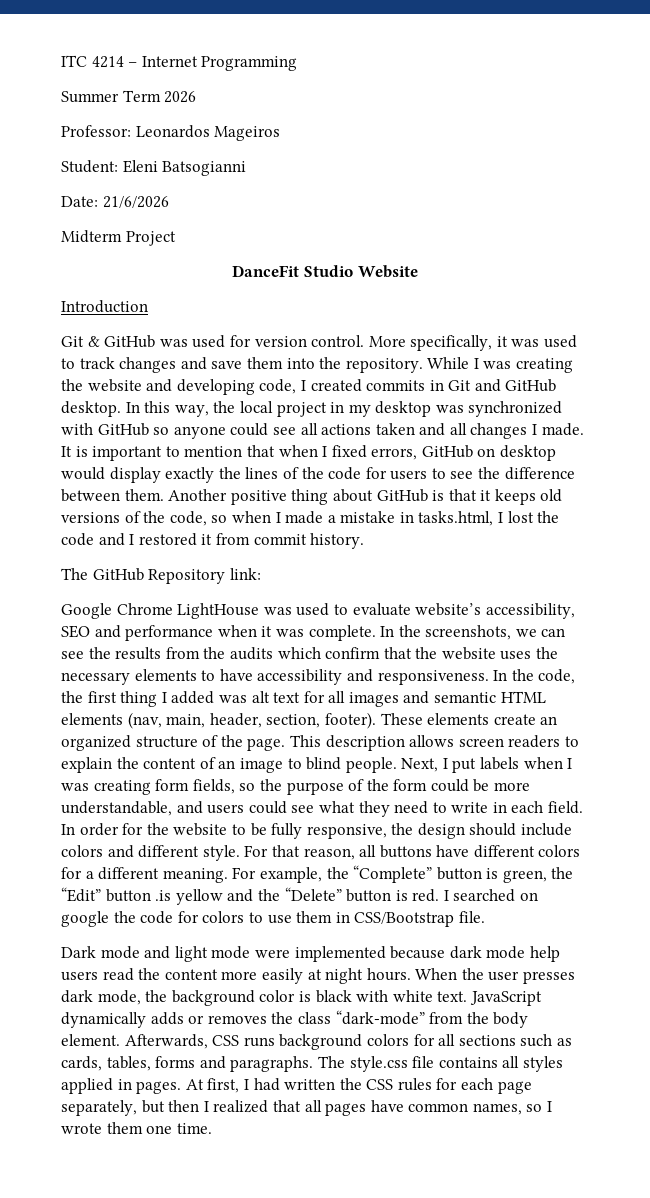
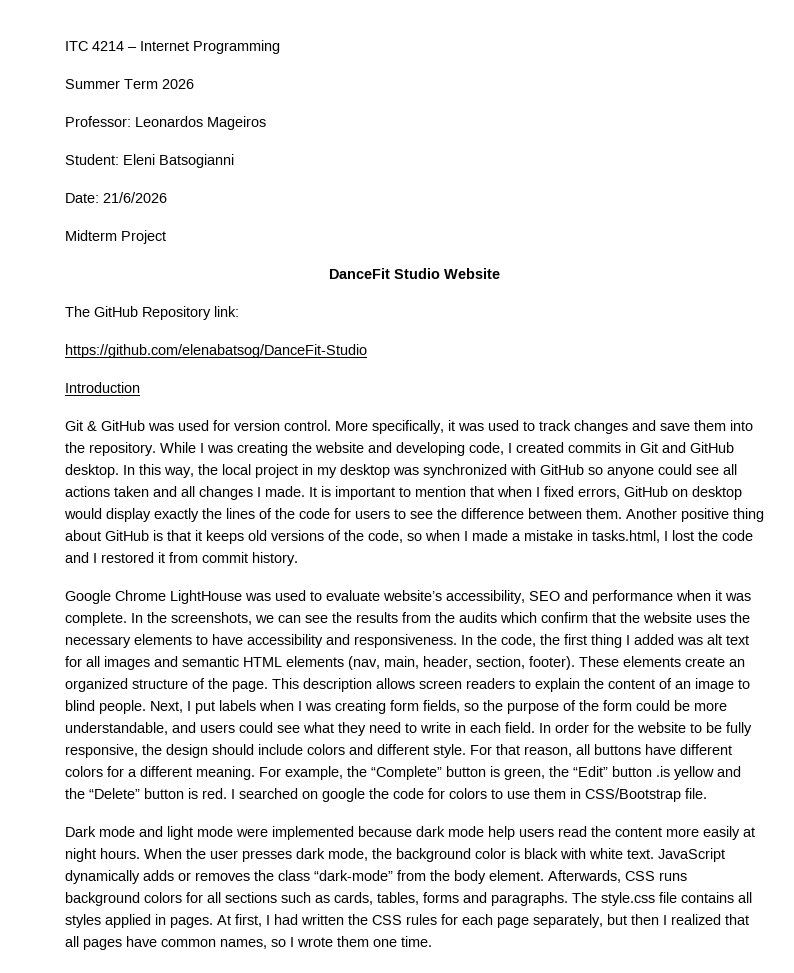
(418, 271) none -> [65,306,239,320] [65,344,367,358] // The GitHub Repository link: // https://github.com/elenabatsog/DanceFit-Studio
[61,568,261,584] // The GitHub Repository link: -> (298, 559) none

